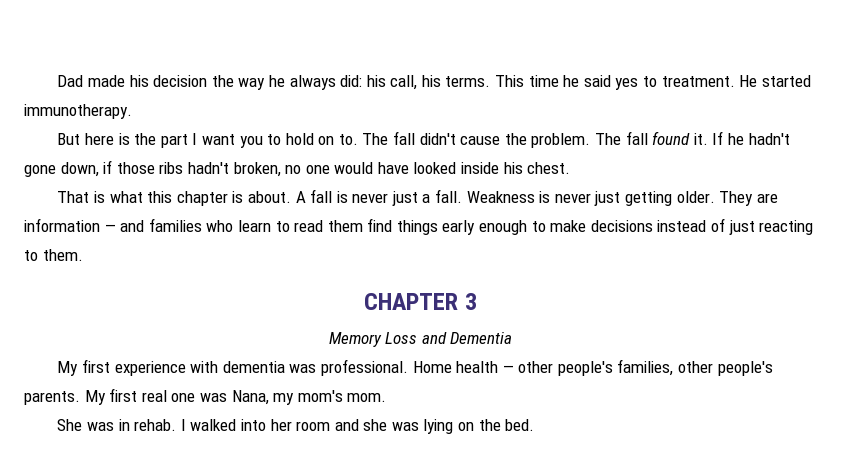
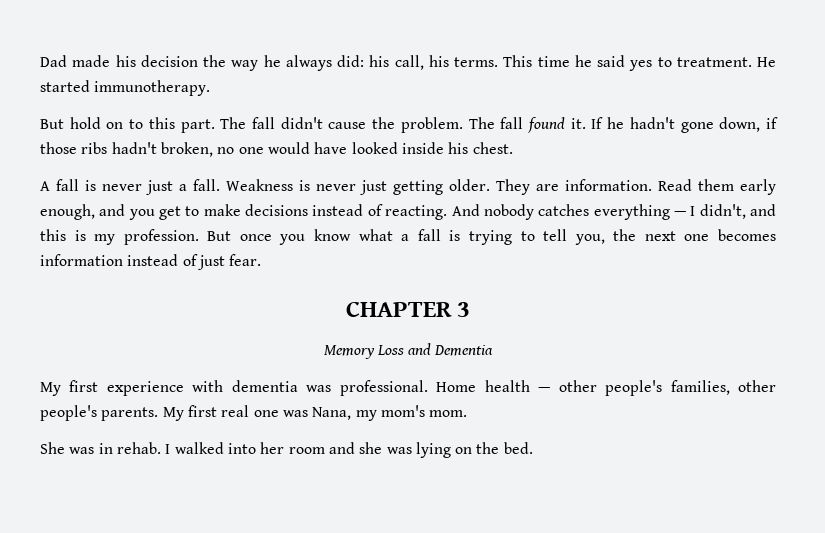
[84,133,358,148] here is the part I want you to hold on to. -> [69,117,215,133] hold on to this part.
[57,191,291,206] That is what this chapter is about. -> (513, 148) none
[24,218,528,235] information — and families who learn to read them find things early enough -> [565,179,776,195] [40,204,182,220] information. Read them early enough, and you get
[728,220,814,235] [24,249,83,261] just reacting to them. -> [385,204,777,220] [40,229,776,245] [40,254,262,270] reacting. And nobody catches everything — I didn't, and this is my profession. But once you know what a fall is trying to tell you, the next one becomes information instead of just fear.

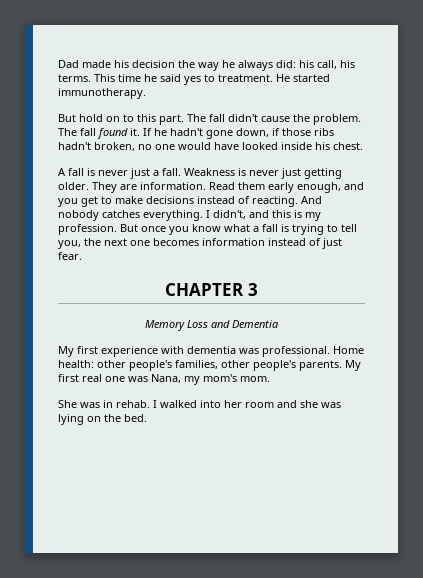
[593,204,686,220] everything — -> [143,210,203,221] everything.
[484,380,551,392] health — -> [58,360,94,368] health:

